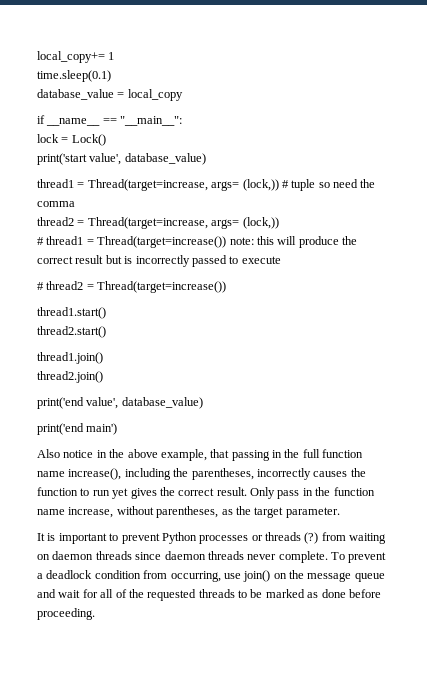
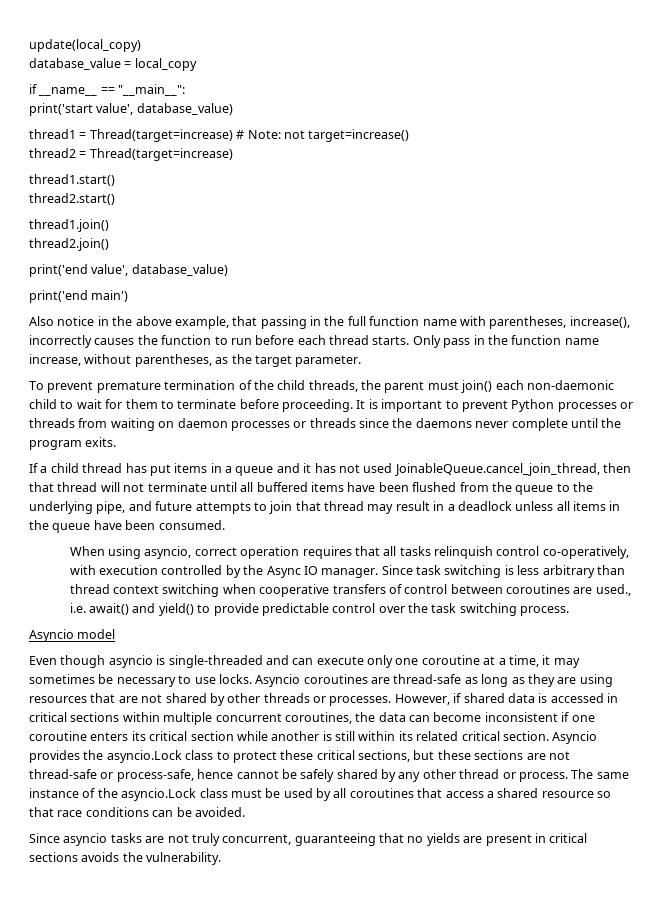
[37,51,115,63] [37,70,111,82] local_copy+= 1 // time.sleep(0.1) -> [29,39,141,52] update(local_copy)
[37,134,106,146] // lock = Lock() -> (186, 90) none
[87,179,376,191] [37,201,75,207] [37,217,279,229] [37,236,357,248] [37,255,281,267] [37,281,227,293] Thread(target=increase, args= (lock,)) # tuple so need the comma // thread2 = Thread(target=increase, args= (lock,)) // # thread1 = Thread(target=increase()) note: this will produce the correct result but is incorrectly passed to execute // # thread2 = Thread(target=increase()) -> [89,129,410,142] [29,148,233,161] Thread(target=increase) # Note: not target=increase() // thread2 = Thread(target=increase)
[68,468,254,480] increase(), including the parentheses, -> [459,316,630,329] with parentheses, increase(),
[112,487,247,499] yet gives the correct result. -> [255,335,410,345] before each thread starts.
(340, 512) none -> [29,380,614,393] [29,399,353,412] To prevent premature termination of the child threads, the parent must join() each non-daemonic child to wait for them to terminate before proceeding.
[304,532,319,544] (?) -> (75, 423) none
[95,551,387,563] [37,570,385,582] [37,589,381,601] [37,608,95,620] threads since daemon threads never complete. To prevent a deadlock condition from occurring, use join() on the message queue and wait for all of the requested threads to be marked as done before proceeding. -> [230,418,622,431] [29,437,117,450] [29,463,631,476] [29,482,593,495] [29,501,621,514] [29,520,225,533] [69,546,629,559] [69,565,625,578] [69,584,631,597] [69,603,570,616] [29,629,116,642] [29,655,580,668] [29,674,613,687] [29,693,618,706] [29,712,595,725] [29,731,598,744] [29,750,570,763] [29,769,629,782] [29,788,611,801] [29,807,245,817] [29,833,588,846] [29,852,222,865] processes or threads since the daemons never complete until the program exits. // If a child thread has put items in a queue and it has not used JoinableQueue.cancel_join_thread, then that thread will not terminate until all buffered items have been flushed from the queue to the underlying pipe, and future attempts to join that thread may result in a deadlock unless all items in the queue have been consumed. // When using asyncio, correct operation requires that all tasks relinquish control co-operatively, with execution controlled by the Async IO manager. Since task switching is less arbitrary than thread context switching when cooperative transfers of control between coroutines are used., i.e. await() and yield() to provide predictable control over the task switching process. // Asyncio model // Even though asyncio is single-threaded and can execute only one coroutine at a time, it may sometimes be necessary to use locks. Asyncio coroutines are thread-safe as long as they are using resources that are not shared by other threads or processes. However, if shared data is accessed in critical sections within multiple concurrent coroutines, the data can become inconsistent if one coroutine enters its critical section while another is still within its related critical section. Asyncio provides the asyncio.Lock class to protect these critical sections, but these sections are not thread-safe or process-safe, hence cannot be safely shared by any other thread or process. The same instance of the asyncio.Lock class must be used by all coroutines that access a shared resource so that race conditions can be avoided. // Since asyncio tasks are not truly concurrent, guaranteeing that no yields are present in critical sections avoids the vulnerability.

